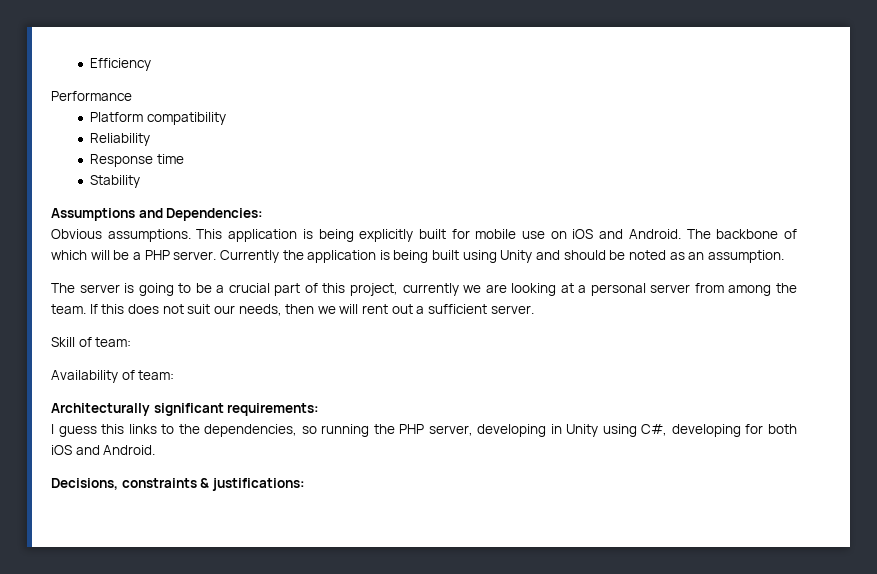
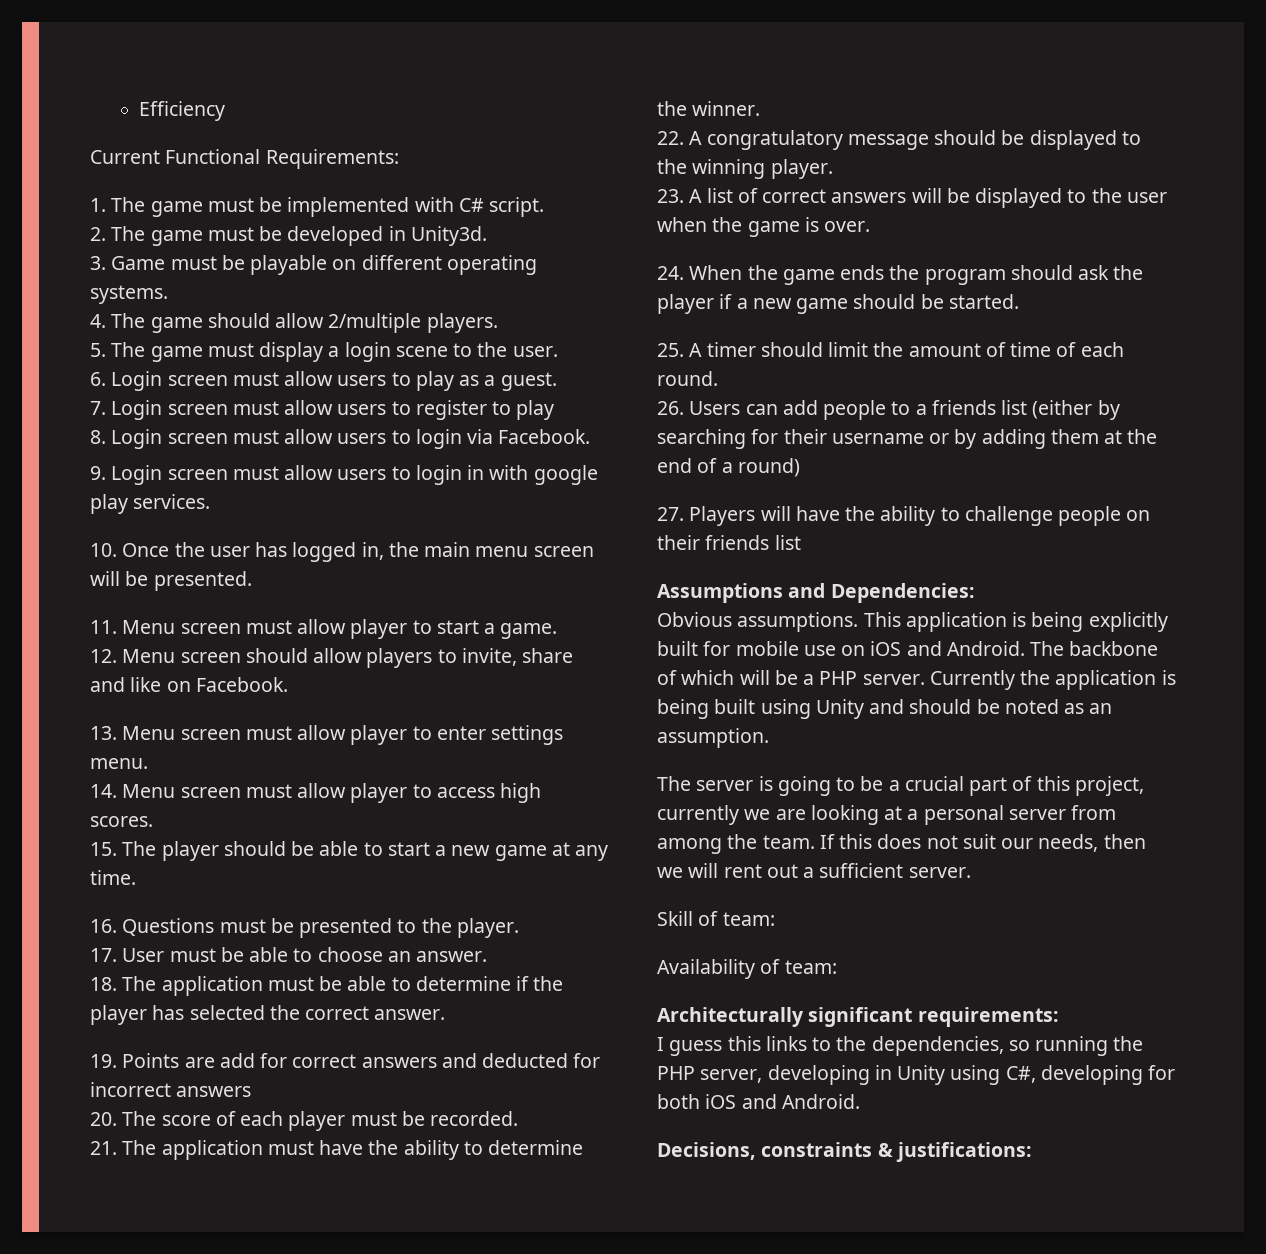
[51,91,132,101] [90,112,226,125] [90,133,151,146] [90,154,184,167] [90,175,141,188] Performance // Platform compatibility // Reliability // Response time // Stability -> [90,149,399,169] [90,197,545,217] [90,226,487,246] [90,255,537,275] [90,285,168,304] [90,313,498,333] [90,342,558,362] [90,371,557,391] [90,400,555,420] [90,429,591,449] [90,465,598,485] [90,494,211,514] [90,542,594,562] [90,571,252,591] [90,619,558,639] [90,648,574,668] [90,677,288,692] [90,725,564,745] [90,758,148,769] [90,783,542,803] [90,816,153,827] [90,841,609,861] [90,870,136,885] [90,918,519,938] [90,947,488,962] [90,976,564,996] [90,1005,446,1025] [90,1053,601,1068] [90,1082,252,1097] [90,1111,519,1131] [90,1140,584,1160] [657,101,761,116] [657,130,1141,150] [657,159,833,179] [657,188,1167,208] [657,217,871,237] [657,265,1144,285] [657,294,1019,314] [657,342,1124,357] [657,371,718,386] [657,400,1120,420] [657,429,1158,449] [657,458,800,477] [657,506,1151,526] [657,535,801,550] Current Functional Requirements: // 1. The game must be implemented with C# script. // 2. The game must be developed in Unity3d. // 3. Game must be playable on different operating systems. // 4. The game should allow 2/multiple players. // 5. The game must display a login scene to the user. // 6. Login screen must allow users to play as a guest. // 7. Login screen must allow users to register to play // 8. Login screen must allow users to login via Facebook. // 9. Login screen must allow users to login in with google play services. // 10. Once the user has logged in, the main menu screen will be presented. // 11. Menu screen must allow player to start a game. // 12. Menu screen should allow players to invite, share and like on Facebook. // 13. Menu screen must allow player to enter settings menu. // 14. Menu screen must allow player to access high scores. // 15. The player should be able to start a new game at any time. // 16. Questions must be presented to the player. // 17. User must be able to choose an answer. // 18. The application must be able to determine if the player has selected the correct answer. // 19. Points are add for correct answers and deducted for incorrect answers // 20. The score of each player must be recorded. // 21. The application must have the ability to determine the winner. // 22. A congratulatory message should be displayed to the winning player. // 23. A list of correct answers will be displayed to the user when the game is over. // 24. When the game ends the program should ask the player if a new game should be started. // 25. A timer should limit the amount of time of each round. // 26. Users can add people to a friends list (either by searching for their username or by adding them at the end of a round) // 27. Players will have the ability to challenge people on their friends list

